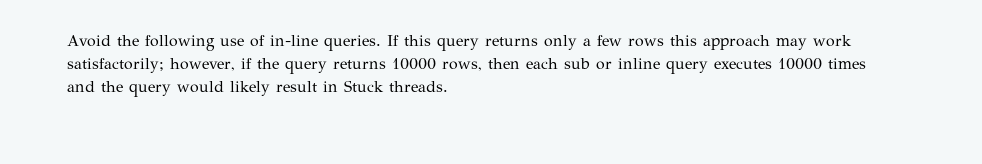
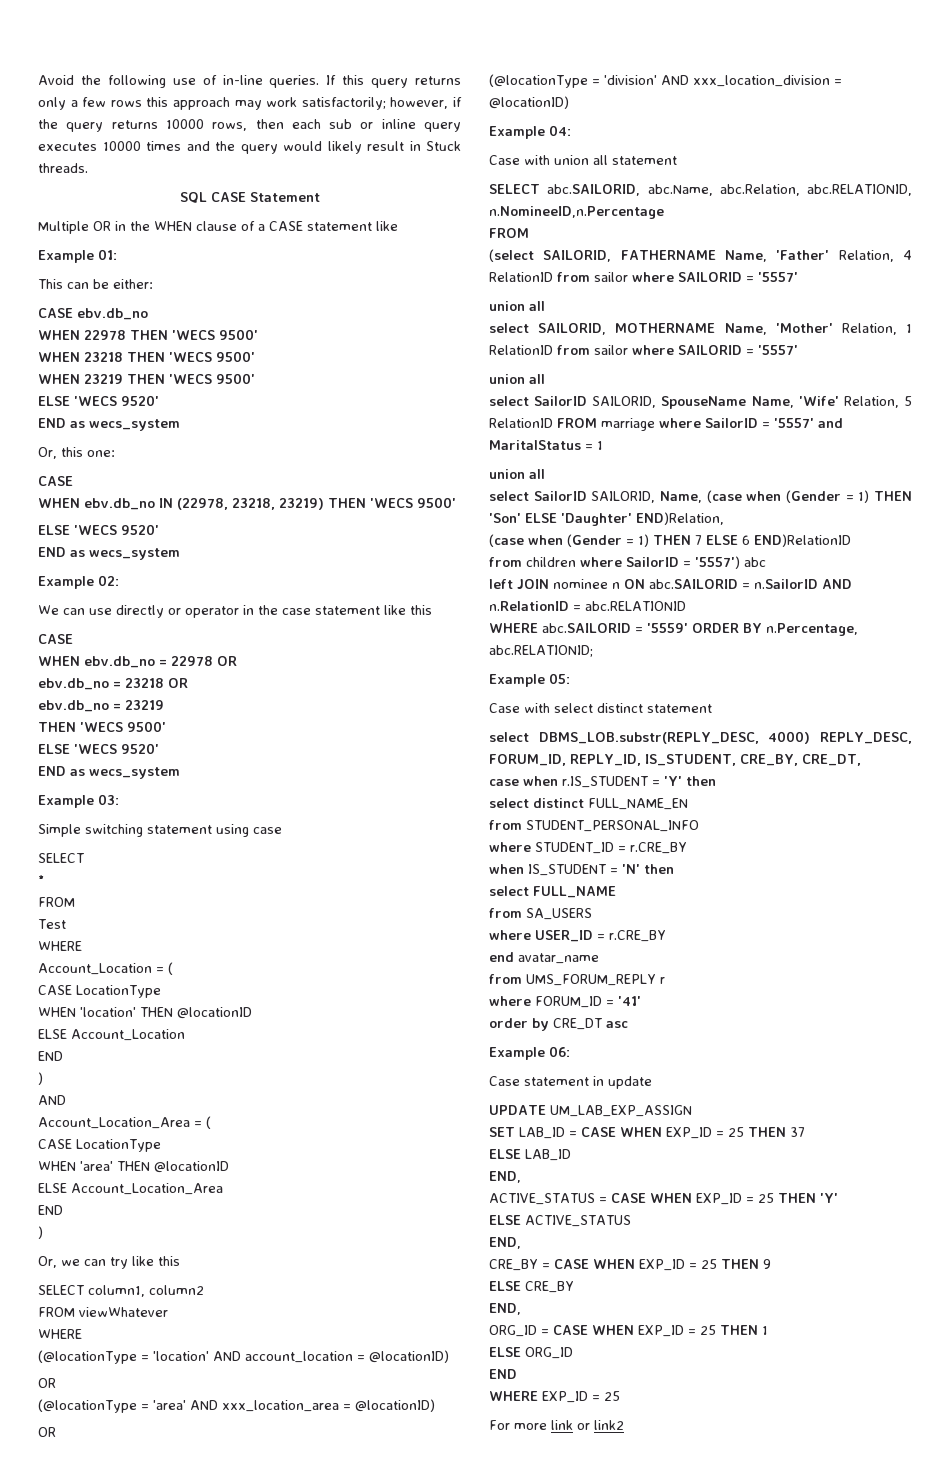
(448, 86) none -> [179,192,320,203] [38,221,398,234] [38,249,117,263] [38,279,153,289] [38,308,148,320] [38,329,258,340] [38,351,255,362] [38,373,255,384] [38,395,159,406] [38,418,180,431] [38,447,115,459] [38,476,73,486] [38,497,456,510] [38,524,159,535] [38,547,180,560] [38,575,119,589] [38,605,432,618] [38,634,73,644] [38,656,237,668] [38,678,188,690] [38,700,164,712] [38,721,166,732] [38,743,159,754] [38,766,180,779] [38,794,119,808] [38,824,282,837] [38,853,84,863] [38,875,44,885] [38,897,75,907] [38,919,66,929] [38,941,82,951] [38,962,173,975] [38,985,161,998] [38,1007,252,1019] [38,1029,185,1041] [38,1051,63,1061] [38,1072,43,1085] [38,1095,66,1105] [38,1116,211,1129] [38,1139,161,1152] [38,1161,229,1173] [38,1183,223,1195] [38,1205,63,1215] [38,1226,43,1239] [38,1256,180,1269] [38,1285,204,1297] [38,1307,168,1317] [38,1329,82,1339] [38,1350,449,1364] [38,1378,56,1388] [38,1399,435,1413] [38,1427,56,1437] [489,74,842,88] [489,96,569,109] [489,125,571,139] [489,155,677,165] [489,184,912,196] [489,206,664,219] [489,228,529,238] [489,249,912,262] [489,272,798,282] [489,301,545,311] [489,323,912,335] [489,345,798,355] [489,374,545,384] [489,396,913,409] [489,418,843,431] [489,440,603,450] [489,469,545,479] [489,490,912,503] [489,512,724,526] [489,534,851,547] [489,556,766,569] [489,579,852,589] [489,601,686,611] [489,623,858,636] [489,645,593,657] [489,673,570,687] [489,703,712,713] [489,731,913,744] [489,754,861,766] [489,776,716,788] [489,798,688,810] [489,820,699,832] [489,842,687,854] [489,864,674,876] [489,886,616,898] [489,908,592,920] [489,930,666,942] [489,952,599,964] [489,974,665,986] [489,996,641,1008] [489,1018,628,1031] [489,1046,570,1060] [489,1076,652,1089] [489,1105,692,1117] [489,1127,805,1139] [489,1149,571,1161] [489,1171,521,1183] [489,1193,838,1205] [489,1215,631,1227] [489,1237,521,1249] [489,1259,771,1271] [489,1281,574,1293] [489,1303,521,1315] [489,1325,768,1337] [489,1347,573,1359] [489,1369,517,1379] [489,1391,620,1403] [489,1420,624,1430] // SQL CASE Statement // Multiple OR in the WHEN clause of a CASE statement like // Example 01: // This can be either: // CASE ebv.db_no // WHEN 22978 THEN 'WECS 9500' // WHEN 23218 THEN 'WECS 9500' // WHEN 23219 THEN 'WECS 9500' // ELSE 'WECS 9520' // END as wecs_system // Or, this one: // CASE // WHEN ebv.db_no IN (22978, 23218, 23219) THEN 'WECS 9500' // ELSE 'WECS 9520' // END as wecs_system // Example 02: // We can use directly or operator in the case statement like this // CASE // WHEN ebv.db_no = 22978 OR // ebv.db_no = 23218 OR // ebv.db_no = 23219 // THEN 'WECS 9500' // ELSE 'WECS 9520' // END as wecs_system // Example 03: // Simple switching statement using case // SELECT // * // FROM // Test // WHERE // Account_Location = ( // CASE LocationType // WHEN 'location' THEN @locationID // ELSE Account_Location // END // ) // AND // Account_Location_Area = ( // CASE LocationType // WHEN 'area' THEN @locationID // ELSE Account_Location_Area // END // ) // Or, we can try like this // SELECT column1, column2 // FROM viewWhatever // WHERE // (@locationType = 'location' AND account_location = @locationID) // OR // (@locationType = 'area' AND xxx_location_area = @locationID) // OR // (@locationType = 'division' AND xxx_location_division = @locationID) // Example 04: // Case with union all statement // SELECT abc.SAILORID, abc.Name, abc.Relation, abc.RELATIONID, n.NomineeID,n.Percentage // FROM // (select SAILORID, FATHERNAME Name, 'Father' Relation, 4 RelationID from sailor where SAILORID = '5557' // union all // select SAILORID, MOTHERNAME Name, 'Mother' Relation, 1 RelationID from sailor where SAILORID = '5557' // union all // select SailorID SAILORID, SpouseName Name, 'Wife' Relation, 5 RelationID FROM marriage where SailorID = '5557' and MaritalStatus = 1 // union all // select SailorID SAILORID, Name, (case when (Gender = 1) THEN 'Son' ELSE 'Daughter' END)Relation, // (case when (Gender = 1) THEN 7 ELSE 6 END)RelationID // from children where SailorID = '5557') abc // left JOIN nominee n ON abc.SAILORID = n.SailorID AND n.RelationID = abc.RELATIONID // WHERE abc.SAILORID = '5559' ORDER BY n.Percentage, abc.RELATIONID; // Example 05: // Case with select distinct statement // select DBMS_LOB.substr(REPLY_DESC, 4000) REPLY_DESC, FORUM_ID, REPLY_ID, IS_STUDENT, CRE_BY, CRE_DT, // case when r.IS_STUDENT = 'Y' then // select distinct FULL_NAME_EN // from STUDENT_PERSONAL_INFO // where STUDENT_ID = r.CRE_BY // when IS_STUDENT = 'N' then // select FULL_NAME // from SA_USERS // where USER_ID = r.CRE_BY // end avatar_name // from UMS_FORUM_REPLY r // where FORUM_ID = '41' // order by CRE_DT asc // Example 06: // Case statement in update // UPDATE UM_LAB_EXP_ASSIGN // SET LAB_ID = CASE WHEN EXP_ID = 25 THEN 37 // ELSE LAB_ID // END, // ACTIVE_STATUS = CASE WHEN EXP_ID = 25 THEN 'Y' // ELSE ACTIVE_STATUS // END, // CRE_BY = CASE WHEN EXP_ID = 25 THEN 9 // ELSE CRE_BY // END, // ORG_ID = CASE WHEN EXP_ID = 25 THEN 1 // ELSE ORG_ID // END // WHERE EXP_ID = 25 // For more link or link2

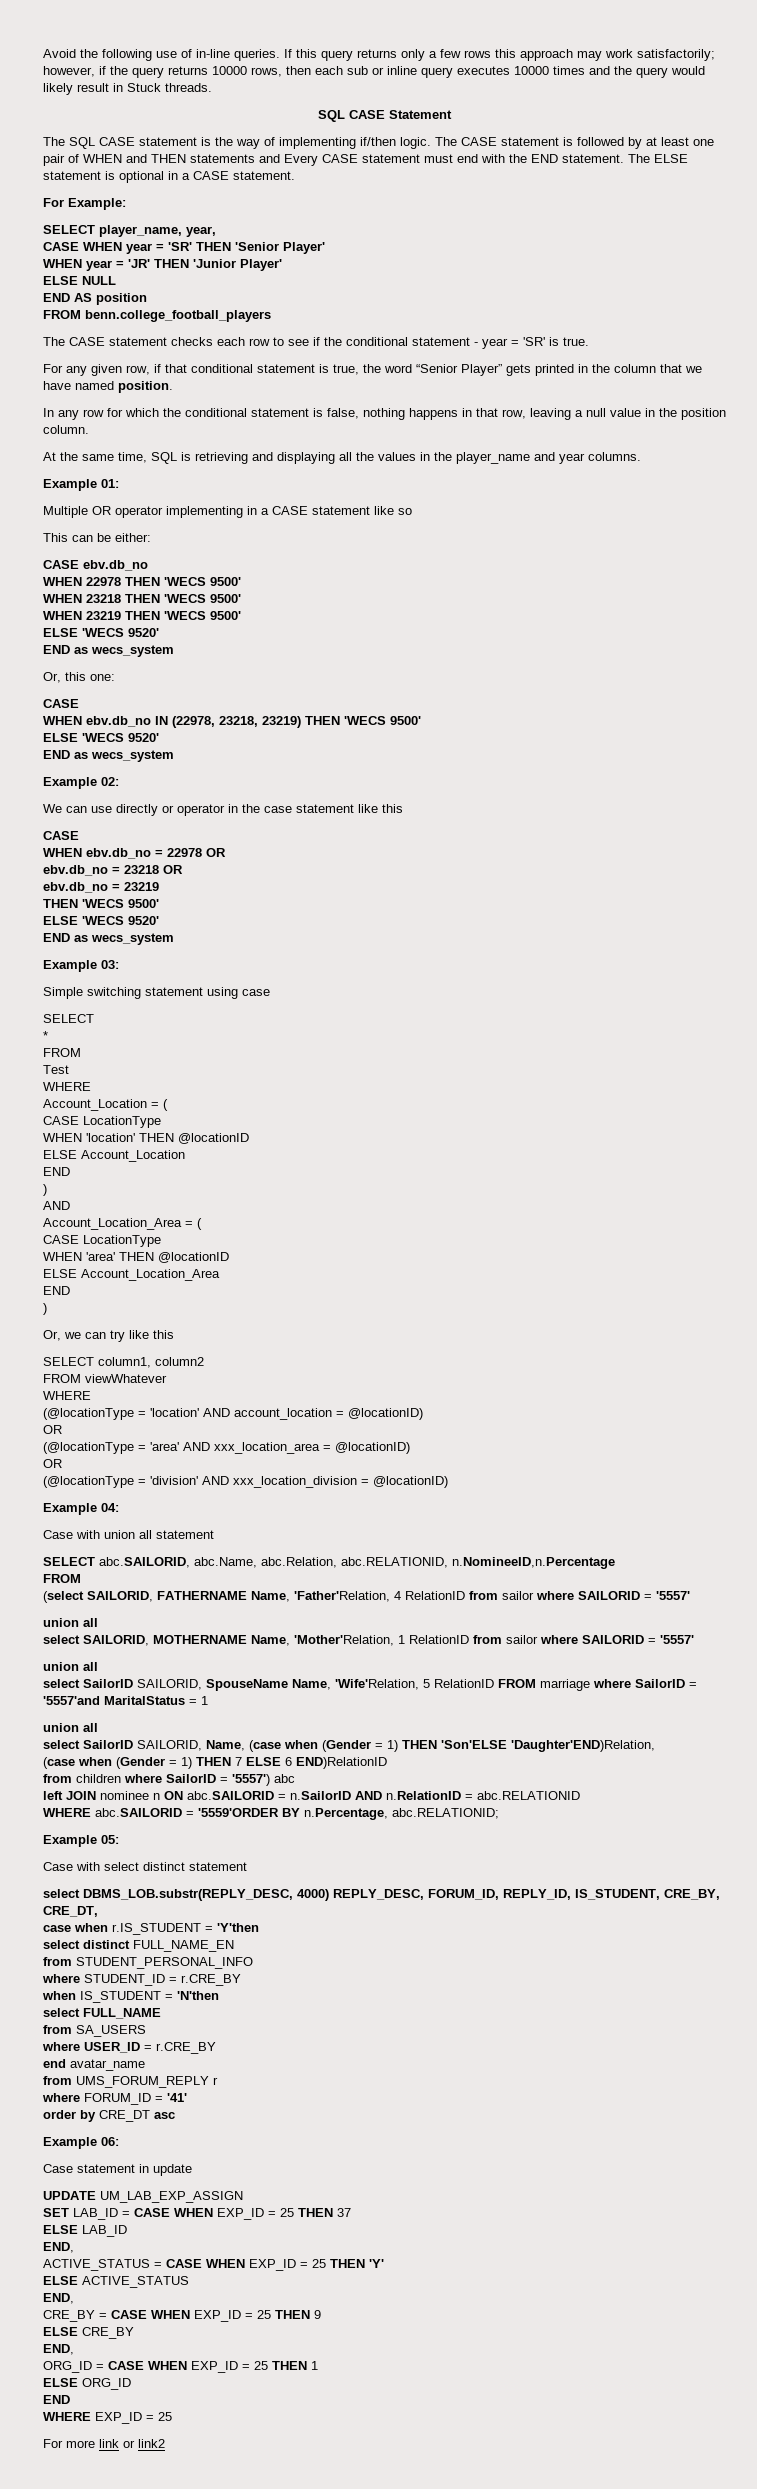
[38,221,255,234] Multiple OR in the WHEN clause of -> [43,137,714,149] [43,154,688,166] [43,171,295,183] [43,198,126,210] [43,225,216,237] [43,242,325,254] [43,259,282,271] [43,276,116,285] [43,293,147,305] [43,310,271,322] [43,337,589,349] [43,364,702,376] [43,381,173,393] [43,408,726,420] [43,425,89,434] [43,452,641,464] [43,479,119,491] [43,506,257,518] The SQL CASE statement is the way of implementing if/then logic. The CASE statement is followed by at least one pair of WHEN and THEN statements and Every CASE statement must end with the END statement. The ELSE statement is optional in a CASE statement. // For Example: // SELECT player_name, year, // CASE WHEN year = 'SR' THEN 'Senior Player' // WHEN year = 'JR' THEN 'Junior Player' // ELSE NULL // END AS position // FROM benn.college_football_players // The CASE statement checks each row to see if the conditional statement - year = 'SR' is true. // For any given row, if that conditional statement is true, the word “Senior Player” gets printed in the column that we have named position. // In any row for which the conditional statement is false, nothing happens in that row, leaving a null value in the position column. // At the same time, SQL is retrieving and displaying all the values in the player_name and year columns. // Example 01: // Multiple OR operator implementing in
[38,249,117,263] // Example 01: -> [398,508,412,515] so
[776,250,894,262] 'Father' Relation, -> [294,1591,390,1602] 'Father'Relation,
[775,323,897,335] 'Mother' Relation, -> [294,1635,394,1646] 'Mother'Relation,
[798,396,899,408] 'Wife' Relation, -> [335,1679,419,1690] 'Wife'Relation,
[774,418,843,428] '5557' and -> [43,1696,100,1705] '5557'and
[489,512,724,526] 'Son' ELSE 'Daughter' END)Relation, -> [441,1740,655,1752] 'Son'ELSE 'Daughter'END)Relation,
[647,623,739,633] '5559' ORDER -> [198,1808,279,1817] '5559'ORDER
[664,776,716,786] 'Y' then -> [217,1923,259,1932] 'Y'then
[622,864,674,874] 'N' then -> [177,1991,219,2000] 'N'then

